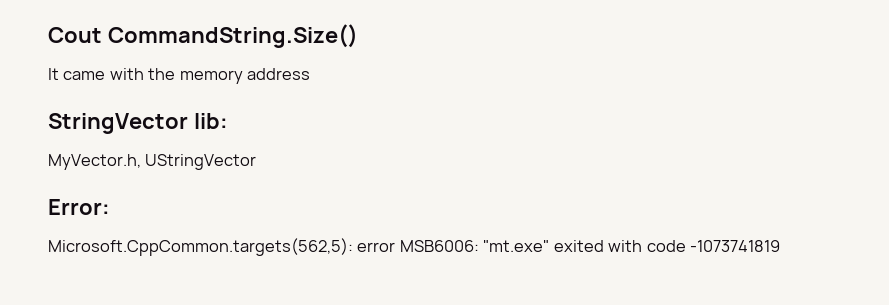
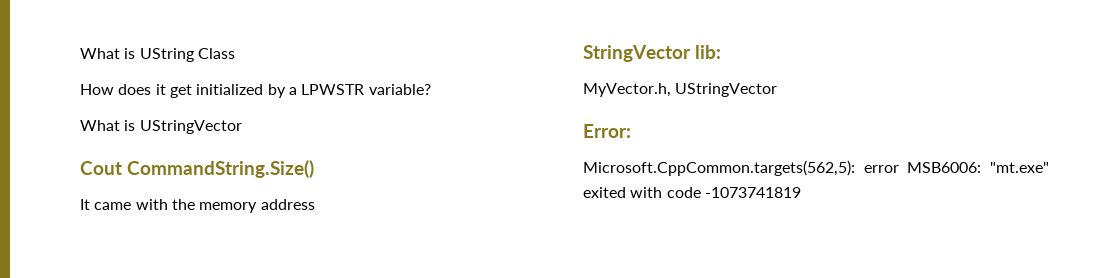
(48, 35) none -> [80,48,235,62] [80,84,431,98] [80,120,242,134] What is UString Class // How does it get initialized by a LPWSTR variable? // What is UStringVector //

